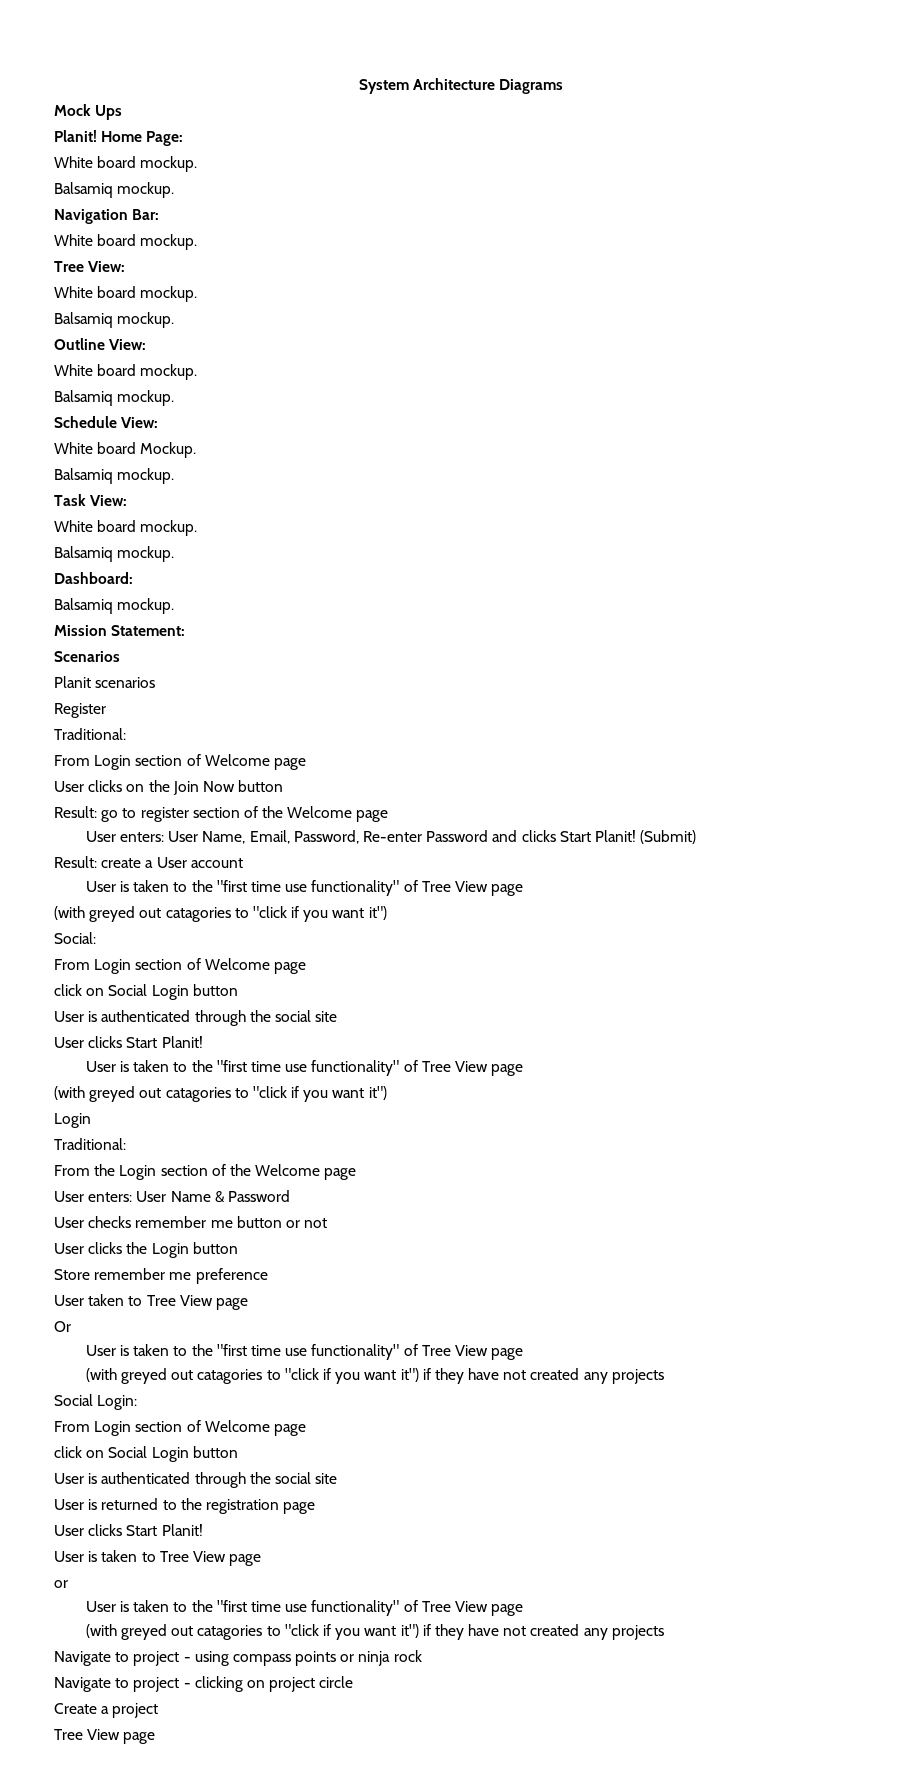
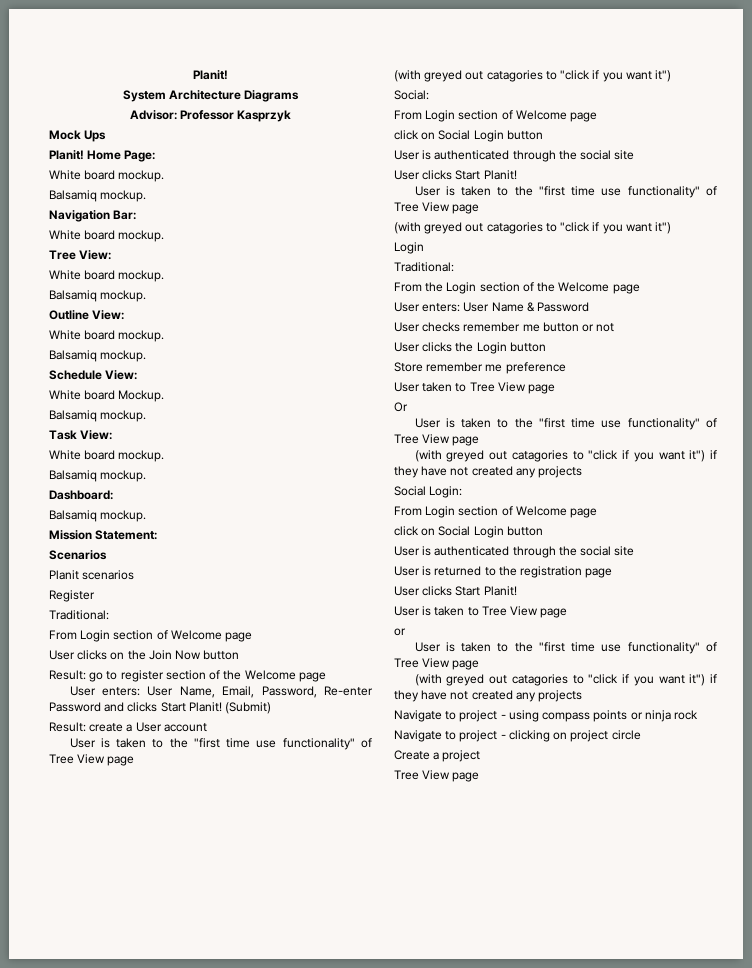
(358, 86) none -> [193,70,228,80] Planit! //
(564, 86) none -> [129,110,292,122] // Advisor: Professor Kasprzyk

